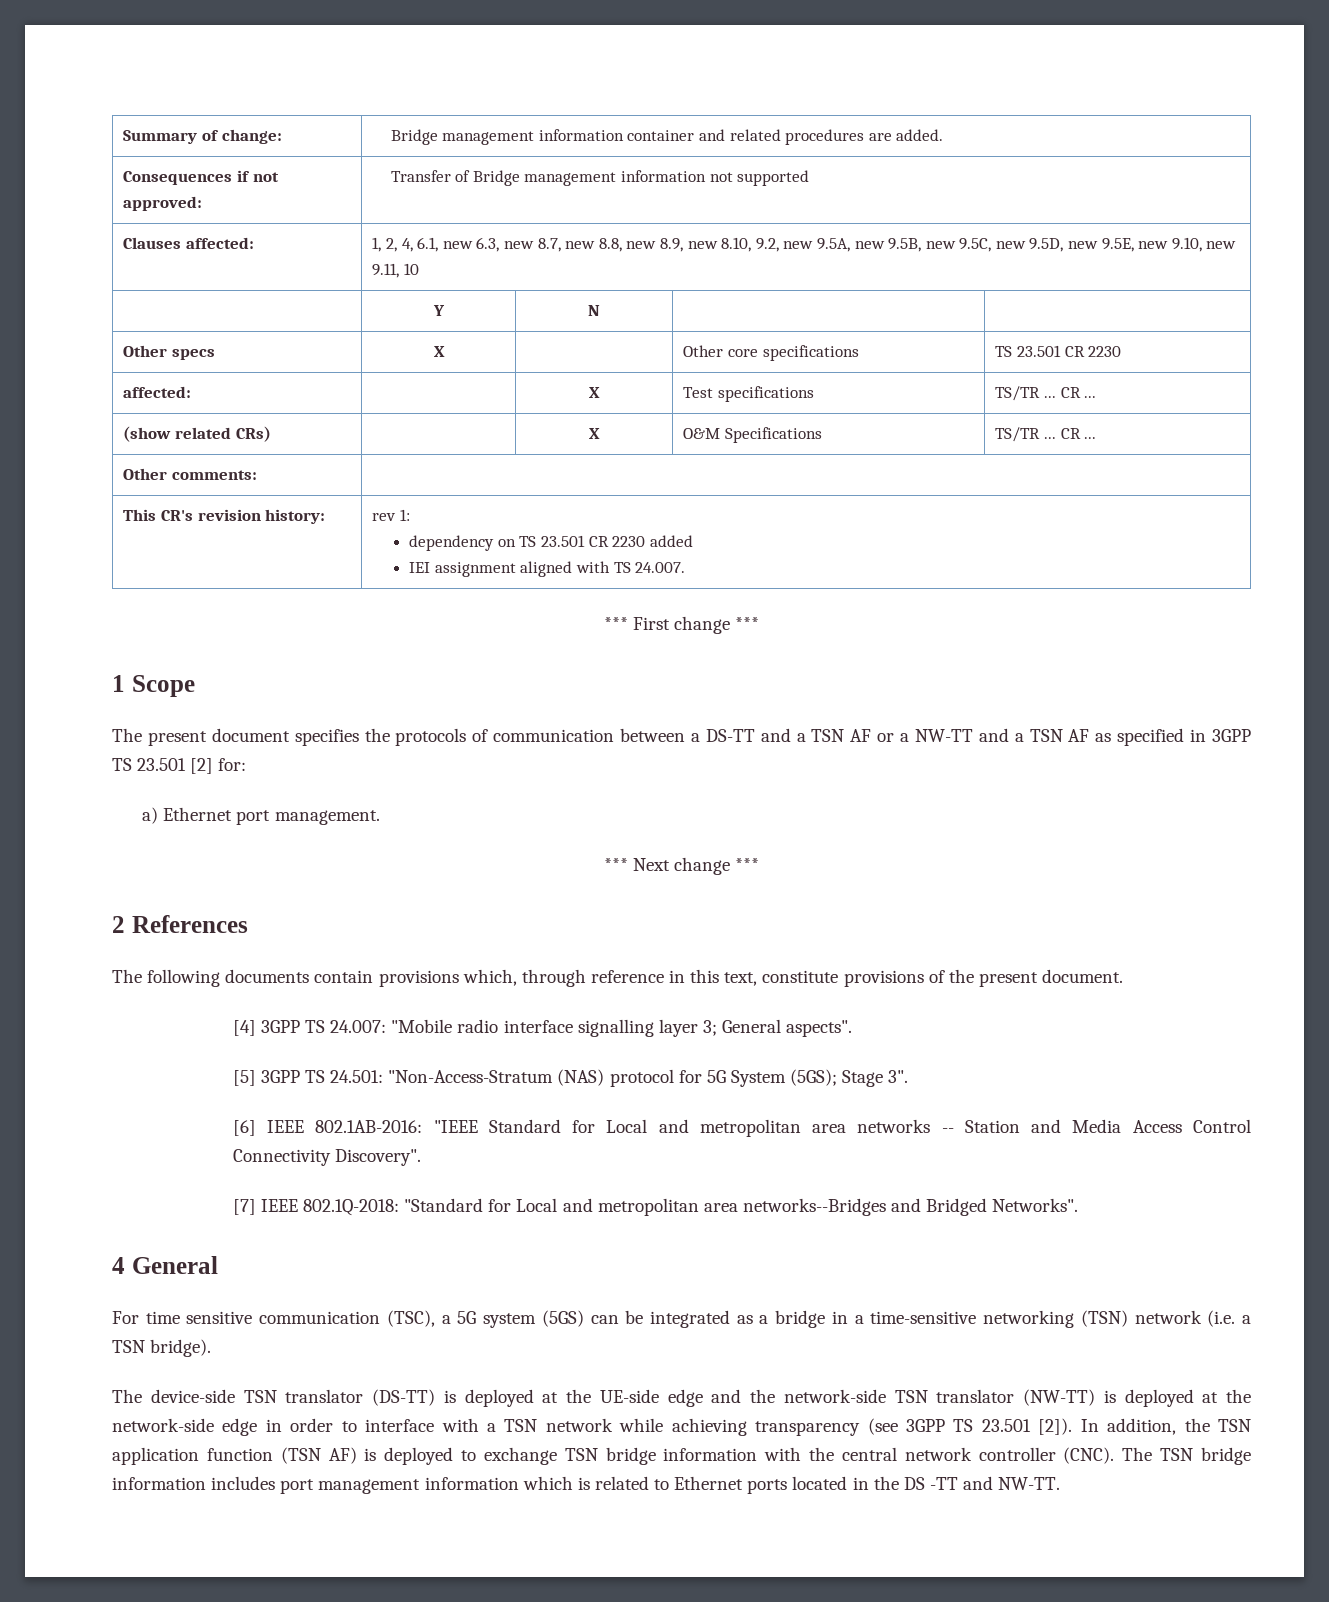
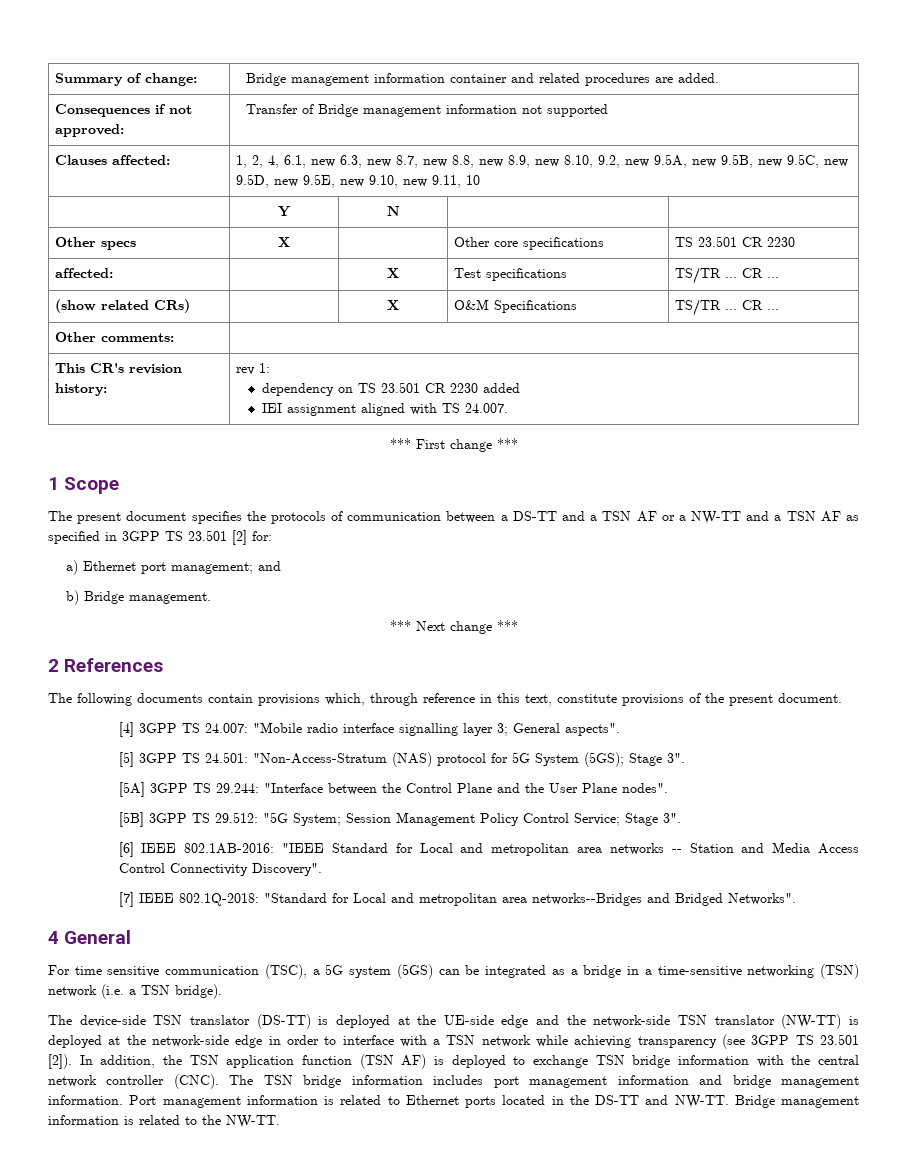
(271, 817) none -> [170,561,281,574] [65,590,124,605] management; and // b) Bridge
(909, 1076) none -> [118,782,668,797] [118,812,681,827] // [5A] 3GPP TS 29.244: "Interface between the Control Plane and the User Plane nodes". // [5B] 3GPP TS 29.512: "5G System; Session Management Policy Control Service; Stage 3".
[522,1476,573,1490] which -> [699,1075,859,1088] [48,1095,318,1108] and bridge management information. Port management information
[903,1476,994,1490] DS -TT and -> [595,1095,859,1108] [48,1115,221,1125] DS-TT and NW-TT. Bridge management information is related to the

